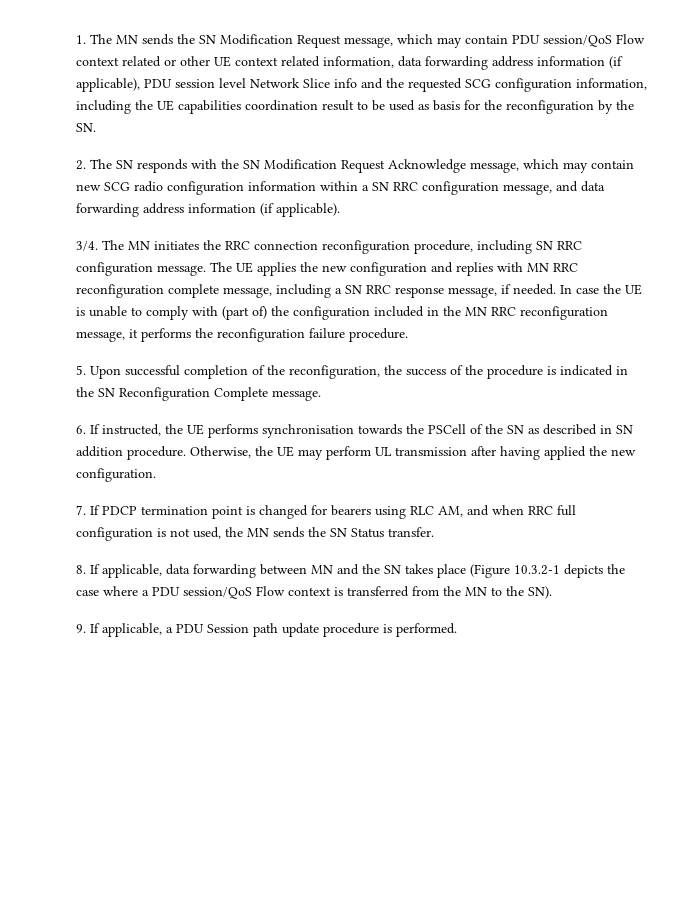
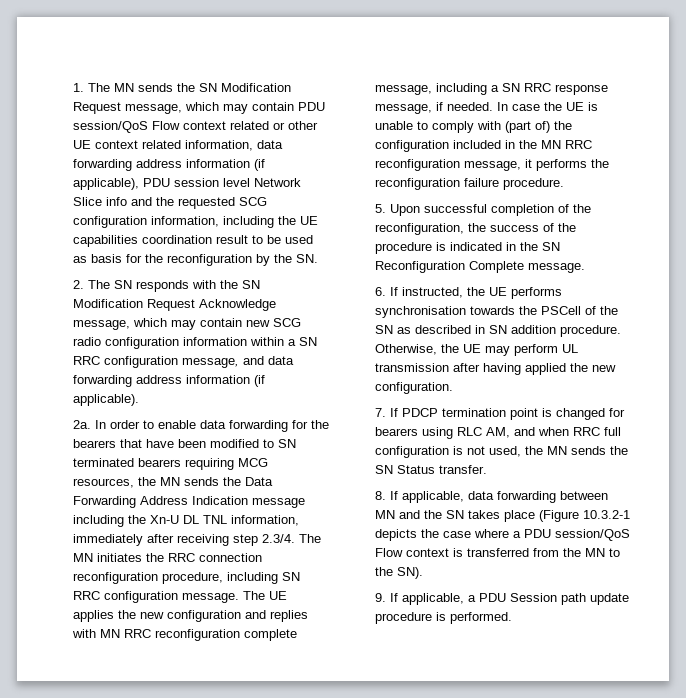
[75,241,98,251] 3/4. -> [72,420,329,432] [72,439,296,448] [72,458,268,470] [72,477,273,488] [72,496,305,508] [72,515,299,527] [72,534,295,546] 2a. In order to enable data forwarding for the bearers that have been modified to SN terminated bearers requiring MCG resources, the MN sends the Data Forwarding Address Indication message including the Xn-U DL TNL information, immediately after receiving step 2.3/4.

